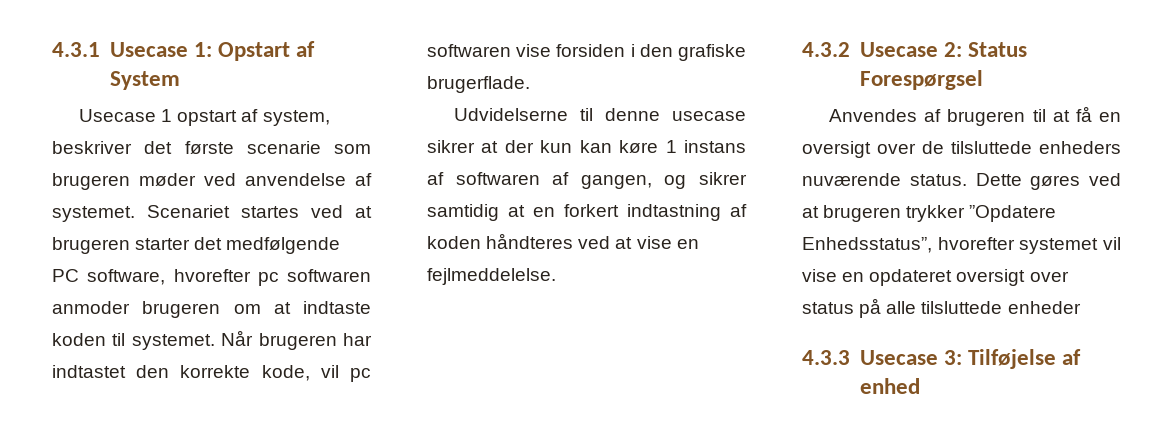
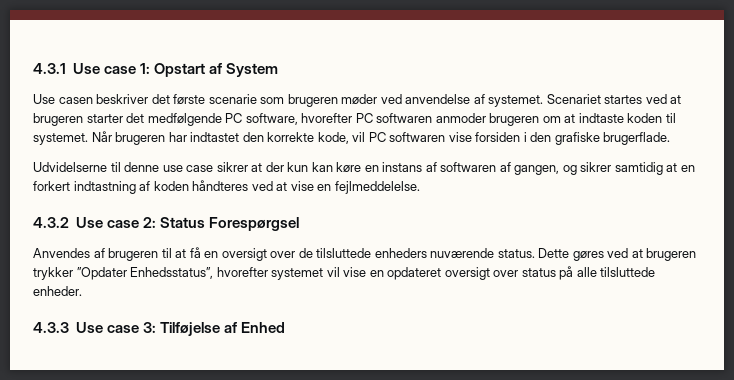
[109,42,188,57] Usecase -> [72,63,136,74] Use case
[79,109,330,126] Usecase 1 opstart af system, -> [33,94,93,104] Use casen
[257,272,279,286] pc -> [355,113,373,123] PC
[350,368,371,382] pc -> [368,132,386,142] PC
[672,111,746,121] usecase -> [162,165,214,172] use case
[665,140,677,153] 1 -> [364,165,379,172] en
[859,42,938,57] Usecase -> [75,217,139,228] Use case
[969,205,1057,222] ”Opdatere -> [76,267,127,280] ”Opdater
[1007,301,1081,314] enheder -> [33,286,82,296] enheder.
[859,350,938,365] Usecase -> [75,322,139,333] Use case
[859,378,920,394] enhed -> [240,322,285,333] Enhed

